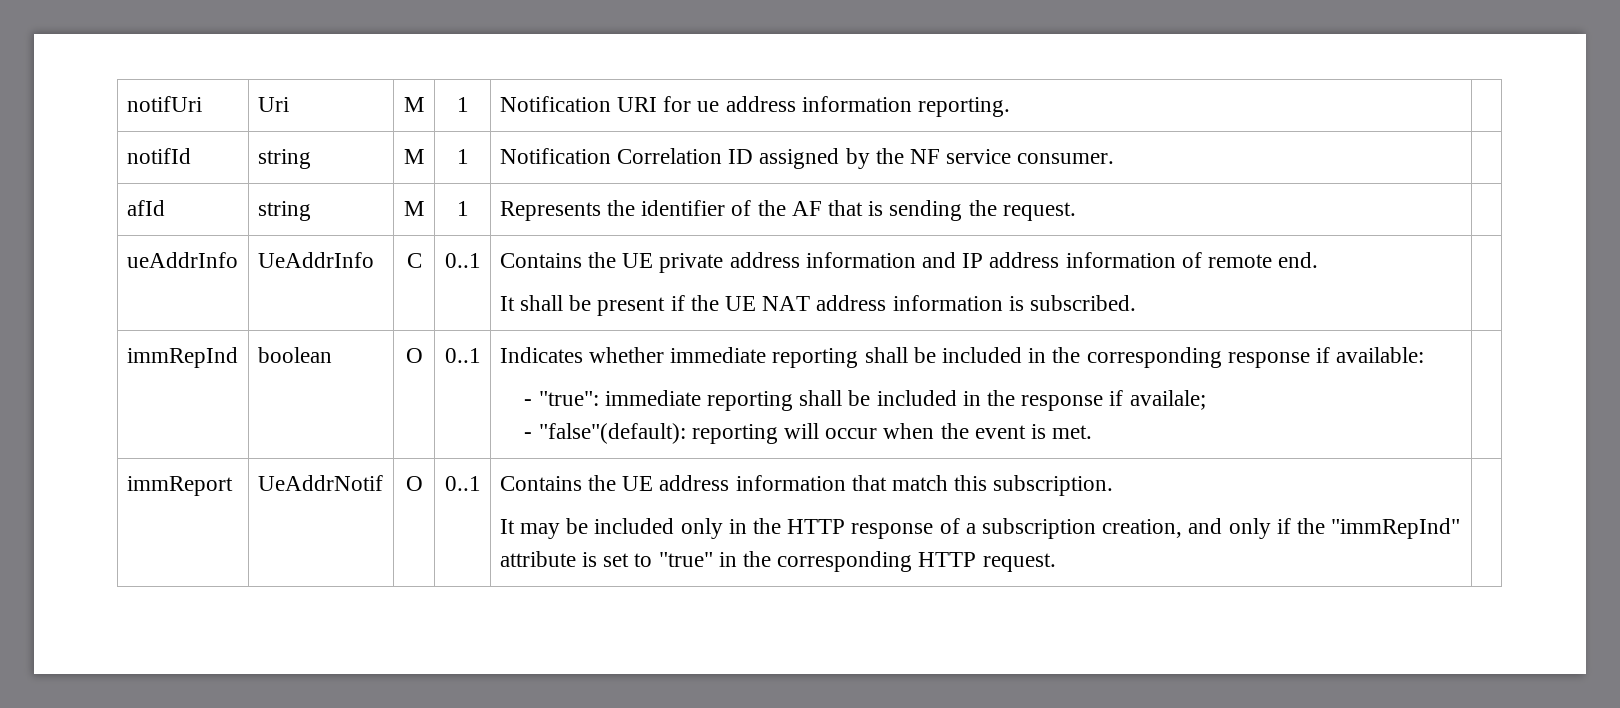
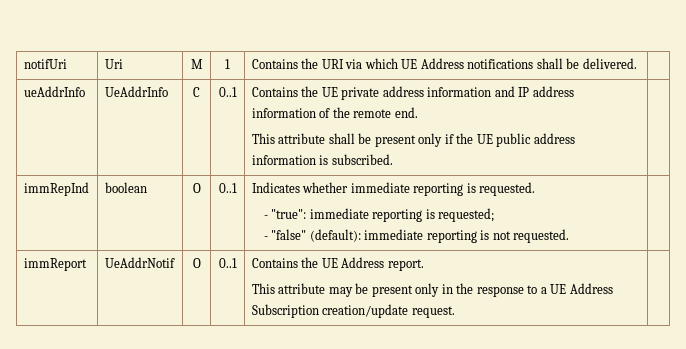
[499,96,1010,117] [126,148,191,164] [257,149,311,169] [404,149,424,164] [456,149,469,164] [499,148,1115,169] [126,200,165,216] [257,201,311,221] [404,201,424,216] [456,201,469,216] [499,200,1076,221] Notification URI for ue address information reporting. | // notifId | string | M | 1 | Notification Correlation ID assigned by the NF service consumer. | // afId | string | M | 1 | Represents the identifier of the AF that is sending the request. -> [251,58,637,69] Contains the URI via which UE Address notifications shall be delivered.
(1202, 260) none -> [332,107,350,118] the
[499,296,515,311] It -> [251,133,326,144] This attribute
(666, 306) none -> [418,133,443,147] only
[762,296,811,311] NAT -> [496,133,532,147] public
[864,347,1425,368] [524,390,1206,411] [524,423,1093,444] shall be included in the corresponding response if available: // - "true": immediate reporting shall be included in the response if availale; // - "false"(default): reporting will occur when the event is met. -> [466,182,536,196] [263,208,495,222] [263,229,570,243] is requested. // - "true": immediate reporting is requested; // - "false" (default): immediate reporting is not requested.
[659,475,1114,496] [499,519,515,534] address information that match this subscription. // It -> [341,257,424,271] [251,283,326,294] Address report. // This attribute
[594,518,675,534] included -> [371,285,413,297] present
[787,518,1461,539] [499,551,977,572] HTTP response of a subscription creation, and only if the "immRepInd" attribute is set to "true" in the corresponding HTTP -> [476,283,613,297] [251,304,409,318] response to a UE Address Subscription creation/update

